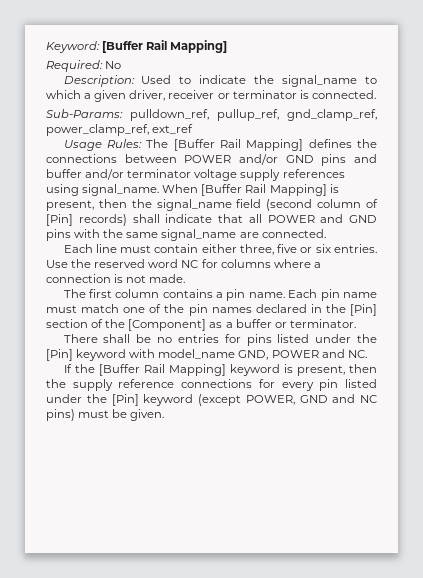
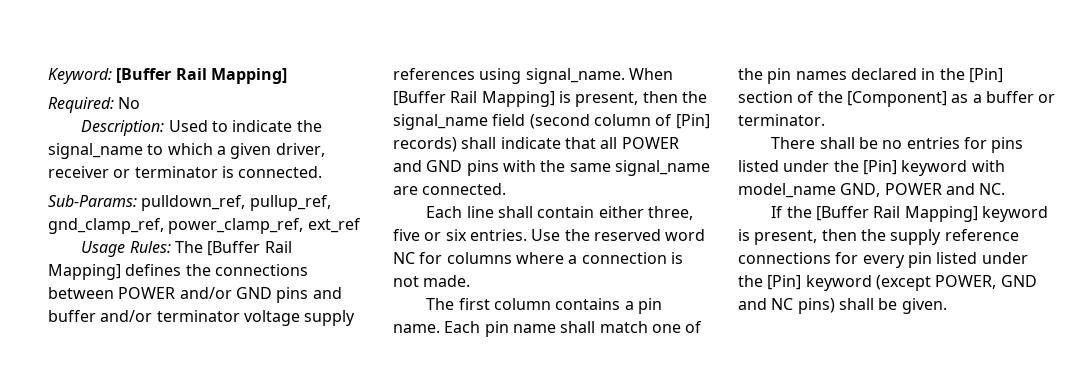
[120,245,152,253] must -> [498,206,534,218] shall
[46,305,77,313] must -> [560,321,596,333] shall
[78,410,110,418] must -> [838,298,874,310] shall

